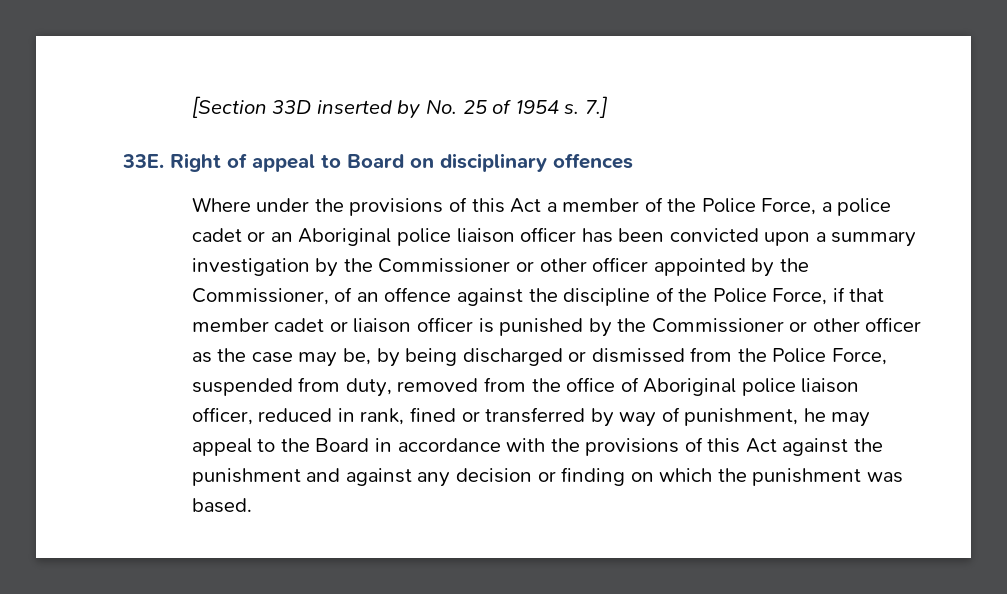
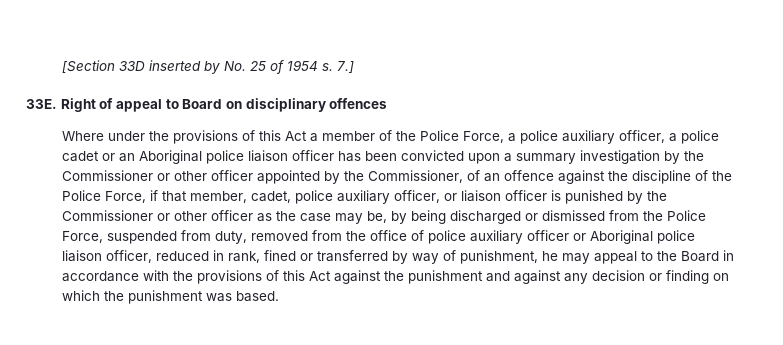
(892, 207) none -> [562,130,720,144] auxiliary officer, a police
[191,318,325,332] member cadet -> [190,190,441,204] member, cadet, police auxiliary officer,
(639, 384) none -> [428,230,587,244] police auxiliary officer or

